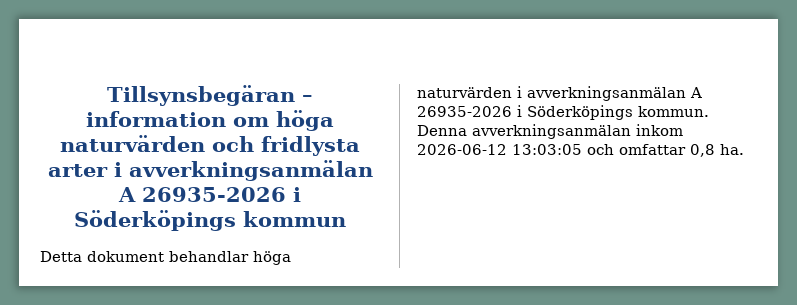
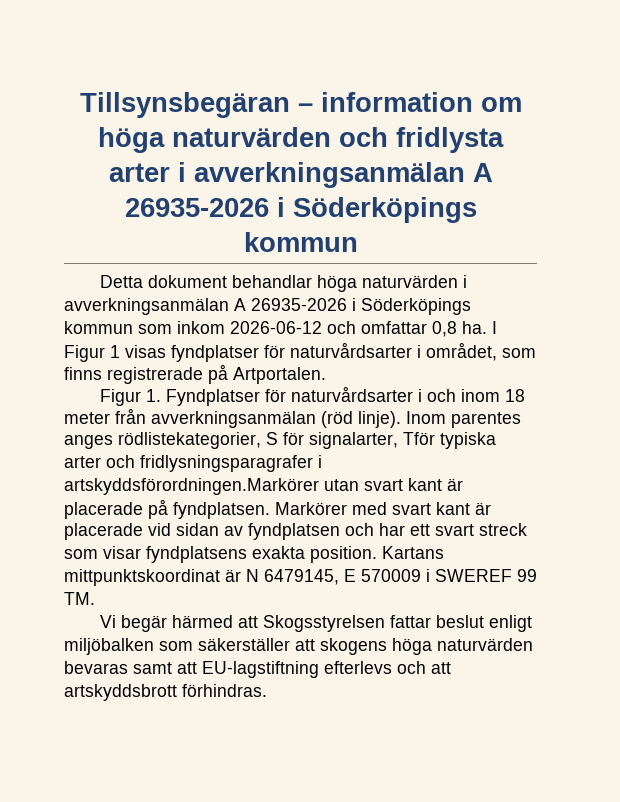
[638,106,709,117] [417,124,631,139] kommun. Denna avverkningsanmälan -> [64,321,172,334] kommun som
[512,144,582,155] 13:03:05 -> (322, 327) none
(744, 149) none -> [492,321,497,334] [64,342,536,362] [64,364,326,384] [100,386,526,406] [64,408,521,428] [64,432,496,449] [64,455,322,472] [64,478,463,495] [64,499,491,519] [64,523,527,540] [64,546,444,563] [64,569,537,586] [64,592,95,605] [100,615,533,632] [64,638,533,655] [64,661,451,678] [64,684,267,701] I Figur 1 visas fyndplatser för naturvårdsarter i området, som finns registrerade på Artportalen. // Figur 1. Fyndplatser för naturvårdsarter i och inom 18 meter från avverkningsanmälan (röd linje). Inom parentes anges rödlistekategorier, S för signalarter, Tför typiska arter och fridlysningsparagrafer i artskyddsförordningen.Markörer utan svart kant är placerade på fyndplatsen. Markörer med svart kant är placerade vid sidan av fyndplatsen och har ett svart streck som visar fyndplatsens exakta position. Kartans mittpunktskoordinat är N 6479145, E 570009 i SWEREF 99 TM. // Vi begär härmed att Skogsstyrelsen fattar beslut enligt miljöbalken som säkerställer att skogens höga naturvärden bevaras samt att EU-lagstiftning efterlevs och att artskyddsbrott förhindras.

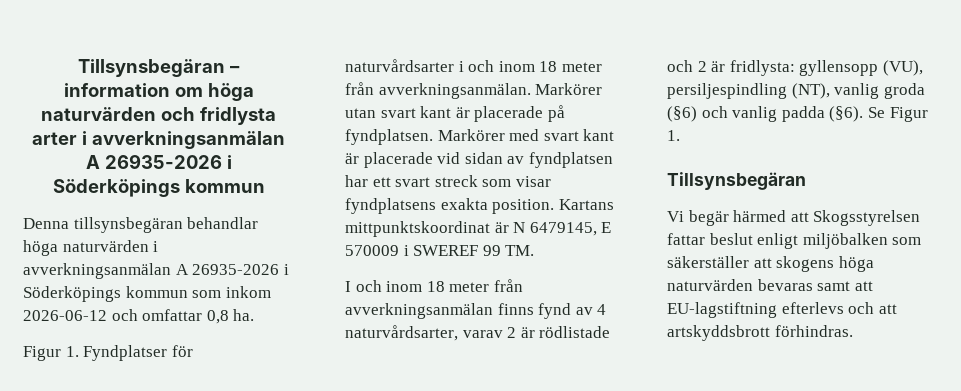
[100,275,228,288] Detta dokument -> [23,217,183,233] Denna tillsynsbegäran
[492,321,497,334] [64,342,536,362] [64,364,326,384] I Figur 1 visas fyndplatser för naturvårdsarter i området, som finns registrerade på Artportalen. -> (255, 315) none
[151,411,521,428] [64,432,496,449] [64,455,322,472] [64,478,319,495] avverkningsanmälan (röd linje). Inom parentes anges rödlistekategorier, S för signalarter, Tför typiska arter och fridlysningsparagrafer i artskyddsförordningen.Markörer -> [378,83,603,99] avverkningsanmälan. Markörer
[345,523,374,536] och -> (613, 160) none
(95, 598) none -> [345,279,523,292] [345,303,607,319] [345,325,611,341] [667,60,923,76] [667,83,925,99] [667,106,928,122] [667,130,680,141] [667,172,806,190] // I och inom 18 meter från avverkningsanmälan finns fynd av 4 naturvårdsarter, varav 2 är rödlistade och 2 är fridlysta: gyllensopp (VU), persiljespindling (NT), vanlig groda (§6) och vanlig padda (§6). Se Figur 1. // Tillsynsbegäran

